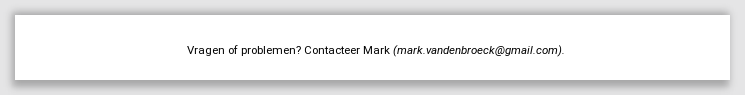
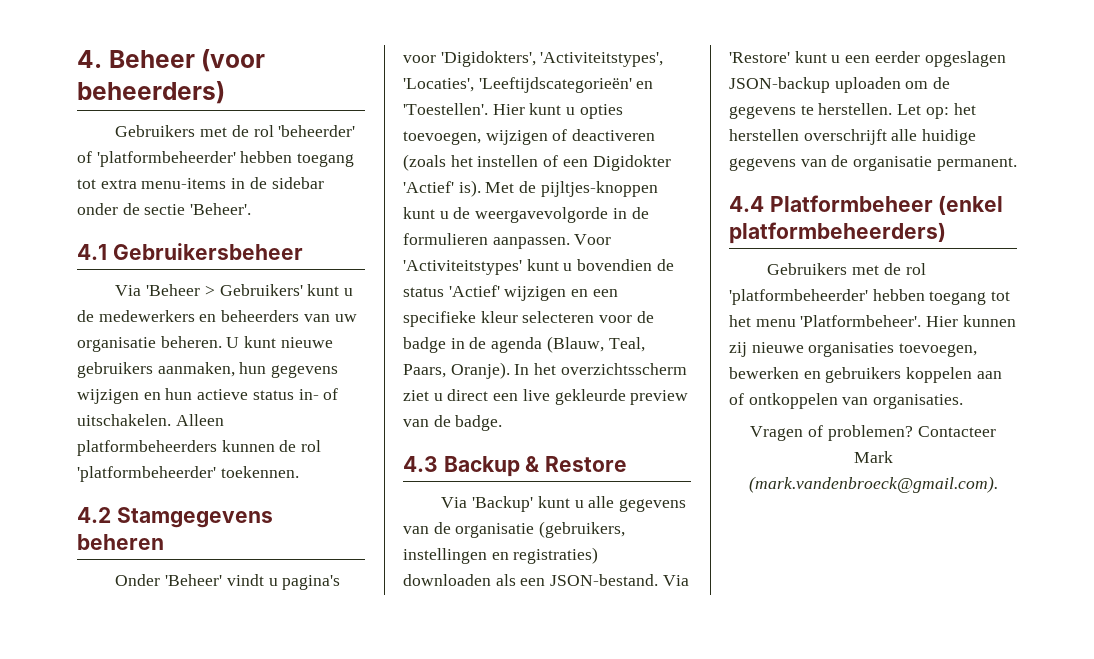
(186, 51) none -> [77,49,266,72] [77,81,225,104] [115,125,356,137] [77,151,355,167] [77,177,324,189] [77,203,252,215] [77,243,303,260] [115,284,354,296] [77,310,357,322] [77,336,333,352] [77,362,339,378] [77,388,339,404] [77,414,224,426] [77,440,322,456] [77,466,299,482] [77,507,273,528] [77,534,164,550] [115,574,341,590] [403,51,664,67] [403,77,654,93] [403,103,623,119] [403,129,656,145] [403,154,671,171] [403,180,658,197] [403,207,649,223] [403,233,612,249] [403,259,674,275] [403,285,618,301] [403,311,654,327] [403,336,645,353] [403,362,687,379] [403,389,689,405] [403,415,503,431] [403,456,628,477] [441,496,687,512] [403,521,626,538] [403,547,599,564] [403,574,689,586] [729,51,1006,67] [729,77,951,93] [729,103,976,119] [729,129,977,145] [729,155,1017,171] [729,195,1004,215] [729,222,946,244] [767,263,926,275] [729,289,1011,305] [729,315,1016,327] [729,342,978,357] [729,367,1002,383] [729,393,964,409] 4. Beheer (voor beheerders) // Gebruikers met de rol 'beheerder' of 'platformbeheerder' hebben toegang tot extra menu-items in de sidebar onder de sectie 'Beheer'. // 4.1 Gebruikersbeheer // Via 'Beheer > Gebruikers' kunt u de medewerkers en beheerders van uw organisatie beheren. U kunt nieuwe gebruikers aanmaken, hun gegevens wijzigen en hun actieve status in- of uitschakelen. Alleen platformbeheerders kunnen de rol 'platformbeheerder' toekennen. // 4.2 Stamgegevens beheren // Onder 'Beheer' vindt u pagina's voor 'Digidokters', 'Activiteitstypes', 'Locaties', 'Leeftijdscategorieën' en 'Toestellen'. Hier kunt u opties toevoegen, wijzigen of deactiveren (zoals het instellen of een Digidokter 'Actief' is). Met de pijltjes-knoppen kunt u de weergavevolgorde in de formulieren aanpassen. Voor 'Activiteitstypes' kunt u bovendien de status 'Actief' wijzigen en een specifieke kleur selecteren voor de badge in de agenda (Blauw, Teal, Paars, Oranje). In het overzichtsscherm ziet u direct een live gekleurde preview van de badge. // 4.3 Backup & Restore // Via 'Backup' kunt u alle gegevens van de organisatie (gebruikers, instellingen en registraties) downloaden als een JSON-bestand. Via 'Restore' kunt u een eerder opgeslagen JSON-backup uploaden om de gegevens te herstellen. Let op: het herstellen overschrijft alle huidige gegevens van de organisatie permanent. // 4.4 Platformbeheer (enkel platformbeheerders) // Gebruikers met de rol 'platformbeheerder' hebben toegang tot het menu 'Platformbeheer'. Hier kunnen zij nieuwe organisaties toevoegen, bewerken en gebruikers koppelen aan of ontkoppelen van organisaties. //

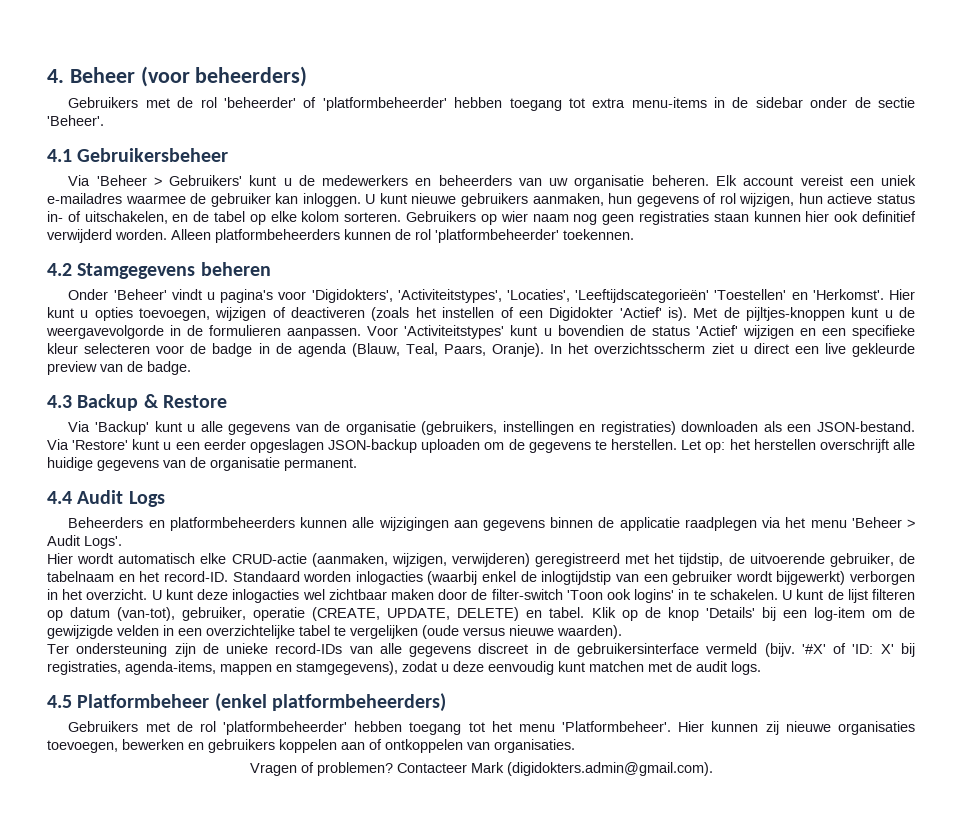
(222, 342) none -> [715,175,916,186] [47,193,361,207] Elk account vereist een uniek e-mailadres waarmee de gebruiker kan inloggen.
[77,389,161,404] wijzigen en -> [703,193,795,207] of rol wijzigen,
[77,414,171,426] uitschakelen. -> [84,211,917,225] [47,229,167,243] uitschakelen, en de tabel op elke kolom sorteren. Gebruikers op wier naam nog geen registraties staan kunnen hier ook definitief verwijderd worden.
[636,81,654,89] [403,103,488,115] en 'Toestellen'. -> [714,289,884,300] 'Toestellen' en 'Herkomst'.
(764, 204) none -> [77,490,165,507] [68,517,915,531] [47,535,122,549] [47,553,915,567] [47,571,915,585] [47,589,916,603] [47,607,916,621] [47,625,622,639] [47,643,916,657] [47,661,761,675] [47,695,72,708] Audit Logs // Beheerders en platformbeheerders kunnen alle wijzigingen aan gegevens binnen de applicatie raadplegen via het menu 'Beheer > Audit Logs'. // Hier wordt automatisch elke CRUD-actie (aanmaken, wijzigen, verwijderen) geregistreerd met het tijdstip, de uitvoerende gebruiker, de tabelnaam en het record-ID. Standaard worden inlogacties (waarbij enkel de inlogtijdstip van een gebruiker wordt bijgewerkt) verborgen in het overzicht. U kunt deze inlogacties wel zichtbaar maken door de filter-switch 'Toon ook logins' in te schakelen. U kunt de lijst filteren op datum (van-tot), gebruiker, operatie (CREATE, UPDATE, DELETE) en tabel. Klik op de knop 'Details' bij een log-item om de gewijzigde velden in een overzichtelijke tabel te vergelijken (oude versus nieuwe waarden). // Ter ondersteuning zijn de unieke record-IDs van alle gegevens discreet in de gebruikersinterface vermeld (bijv. '#X' of 'ID: X' bij registraties, agenda-items, mappen en stamgegevens), zodat u deze eenvoudig kunt matchen met de audit logs. // 4.5
[748,476,998,493] (mark.vandenbroeck@gmail.com). -> [506,762,713,776] (digidokters.admin@gmail.com).

